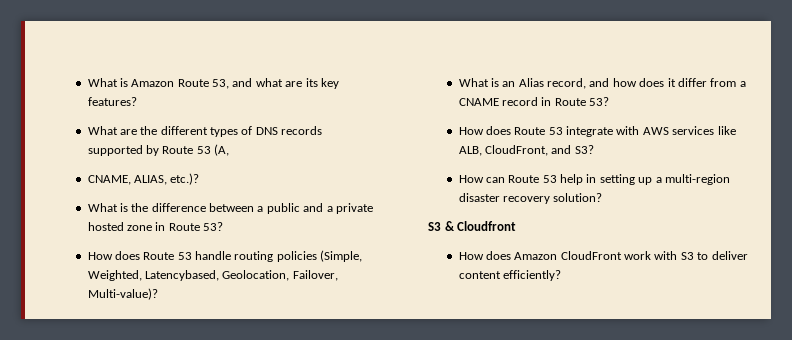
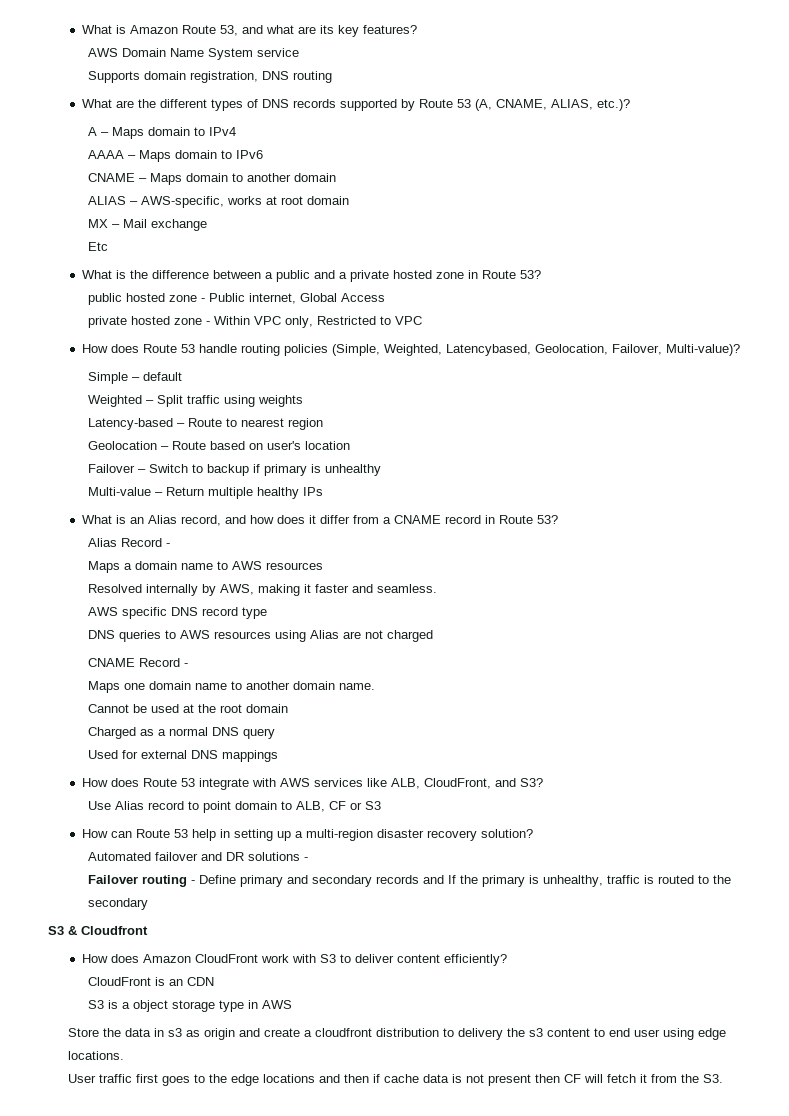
(137, 101) none -> [87,48,299,60] [87,71,332,83] // AWS Domain Name System service // Supports domain registration, DNS routing
(230, 150) // -> (493, 105) none
(200, 179) none -> [87,127,236,139] [87,150,263,162] [87,173,336,185] [87,196,349,208] [87,219,207,231] [87,242,108,251] // A – Maps domain to IPv4 // AAAA – Maps domain to IPv6 // CNAME – Maps domain to another domain // ALIAS – AWS-specific, works at root domain // MX – Mail exchange // Etc
(224, 226) none -> [87,293,385,305] [87,316,422,328] // public hosted zone - Public internet, Global Access // private hosted zone - Within VPC only, Restricted to VPC
(158, 294) none -> [87,372,182,384] [87,395,303,407] [87,418,323,430] [87,441,350,450] [87,464,381,476] [87,487,323,499] // Simple – default // Weighted – Split traffic using weights // Latency-based – Route to nearest region // Geolocation – Route based on user's location // Failover – Switch to backup if primary is unhealthy // Multi-value – Return multiple healthy IPs
(610, 101) none -> [87,538,170,547] [87,561,323,573] [87,584,437,596] [87,607,267,619] [87,630,433,642] [87,658,188,667] [87,681,375,693] [87,704,288,713] [87,727,275,739] [87,750,278,762] // Alias Record - // Maps a domain name to AWS resources // Resolved internally by AWS, making it faster and seamless. // AWS specific DNS record type // DNS queries to AWS resources using Alias are not charged // CNAME Record - // Maps one domain name to another domain name. // Cannot be used at the root domain // Charged as a normal DNS query // Used for external DNS mappings
(594, 149) none -> [87,801,381,813] // Use Alias record to point domain to ALB, CF or S3
(603, 197) none -> [87,852,308,861] [87,875,731,887] [87,898,148,910] // Automated failover and DR solutions - // Failover routing - Define primary and secondary records and If the primary is unhealthy, traffic is routed to the secondary
(561, 275) none -> [87,977,214,986] [87,1000,292,1012] [67,1028,726,1040] [67,1051,124,1060] [67,1074,723,1086] // CloudFront is an CDN // S3 is a object storage type in AWS // Store the data in s3 as origin and create a cloudfront distribution to delivery the s3 content to end user using edge locations. // User traffic first goes to the edge locations and then if cache data is not present then CF will fetch it from the S3.

